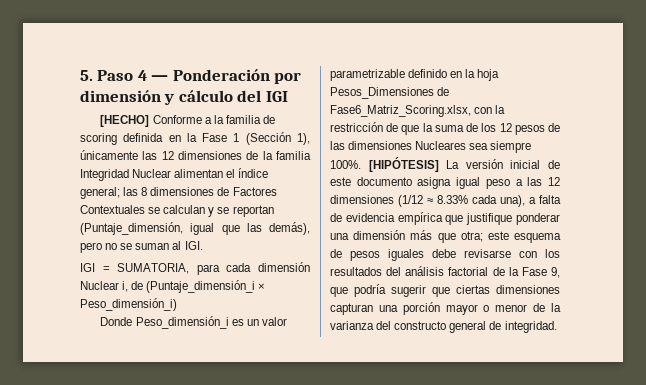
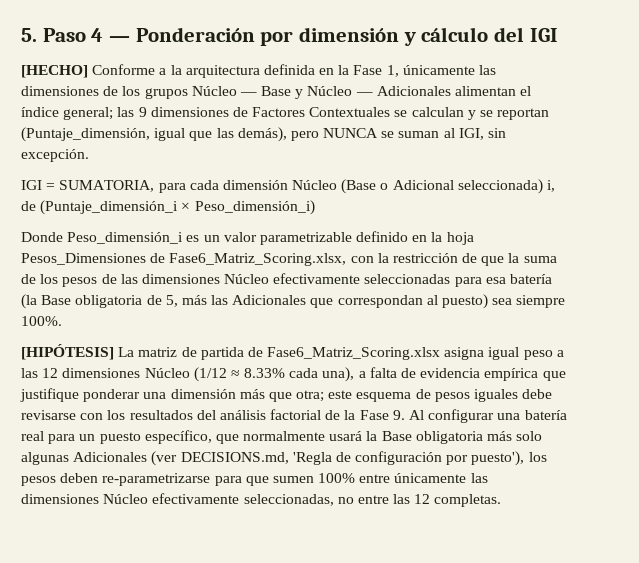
[225,115,275,124] [80,133,117,145] familia de scoring -> [185,65,260,78] arquitectura
[233,132,310,145] [80,150,311,160] [80,169,172,181] 1 (Sección 1), únicamente las 12 dimensiones de la familia Integridad Nuclear -> [386,65,497,77] [21,86,451,99] 1, únicamente las dimensiones de los grupos Núcleo — Base y Núcleo — Adicionales
[141,187,148,196] 8 -> [138,107,147,117] 9
[105,243,118,250] no -> [323,128,379,138] NUNCA
[184,241,203,250] IGI. -> [458,128,507,140] [21,149,89,162] IGI, sin excepción.
[80,281,119,290] Nuclear -> [292,179,543,194] Núcleo (Base o Adicional seleccionada)
[499,123,512,132] 12 -> (59, 279) none
[415,141,467,150] Nucleares -> [224,273,553,287] [21,294,489,309] Núcleo efectivamente seleccionadas para esa batería (la Base obligatoria de 5, más las Adicionales que correspondan al puesto)
(361, 164) none -> (62, 321) //
[465,159,560,169] [330,177,412,186] versión inicial de este documento -> [138,347,441,360] matriz de partida de Fase6_Matriz_Scoring.xlsx
(394, 199) none -> [144,368,190,378] Núcleo
[551,267,560,278] [330,284,560,297] [330,302,561,315] [330,321,557,333] 9, que podría sugerir que ciertas dimensiones capturan una porción mayor o menor de la varianza del constructo general de integridad. -> [392,409,567,423] [21,430,543,444] [21,451,547,466] [21,473,488,486] [21,493,502,507] 9. Al configurar una batería real para un puesto específico, que normalmente usará la Base obligatoria más solo algunas Adicionales (ver DECISIONS.md, 'Regla de configuración por puesto'), los pesos deben re-parametrizarse para que sumen 100% entre únicamente las dimensiones Núcleo efectivamente seleccionadas, no entre las 12 completas.

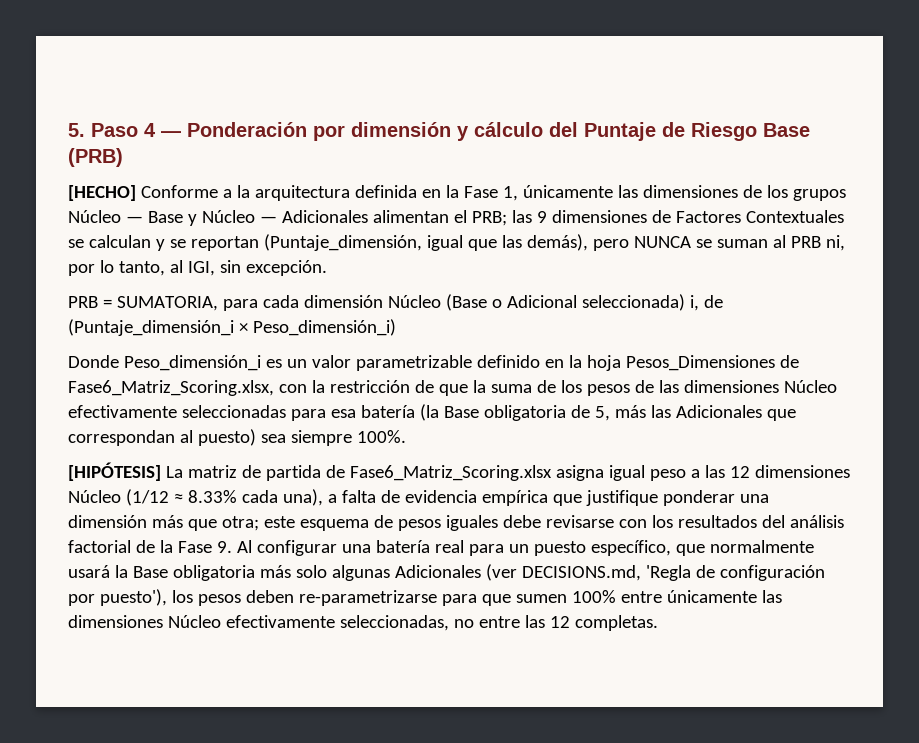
[529,28,558,42] IGI -> [584,122,810,141] [68,148,123,167] Puntaje de Riesgo Base (PRB)
[21,107,114,120] índice general; -> [471,211,507,226] PRB;
(455, 133) none -> [790,235,845,251] [68,260,183,276] PRB ni, por lo tanto, al
[21,180,42,190] IGI -> [68,296,98,308] PRB

